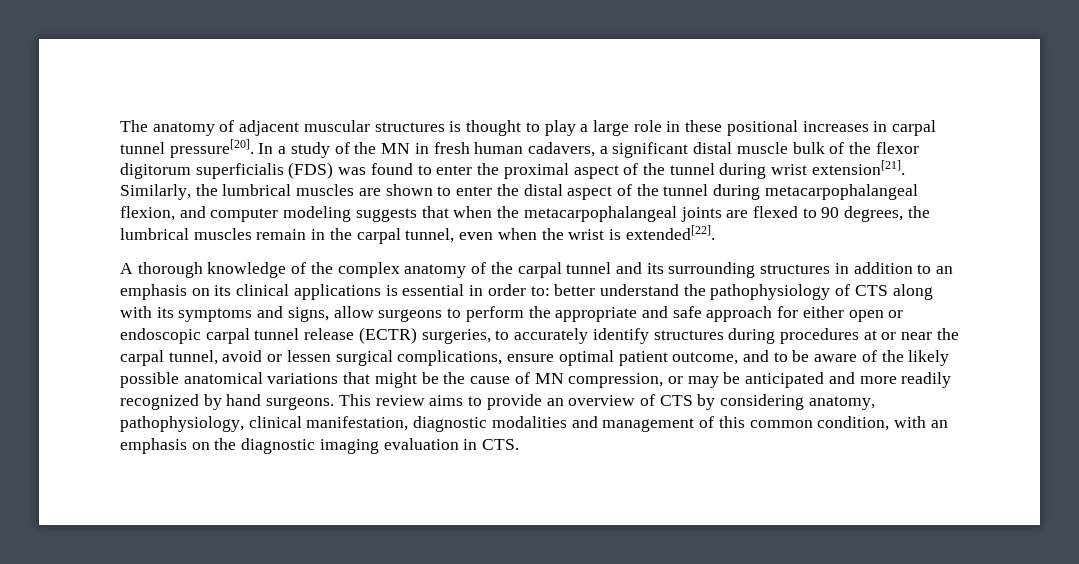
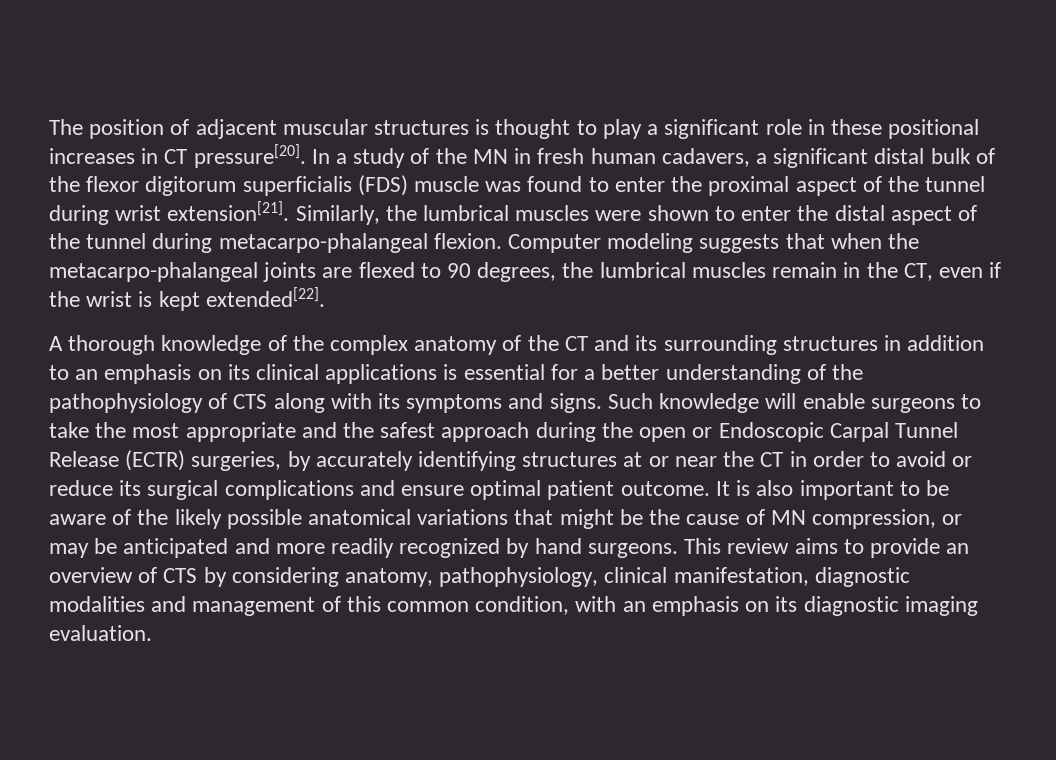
[152,122,215,136] anatomy -> [89,119,165,139] position
[592,120,629,136] large -> [664,119,760,139] significant
[892,120,937,136] [120,142,165,154] carpal tunnel -> [164,149,188,164] CT
[736,142,788,154] muscle -> (925, 156) none
(334, 170) none -> [414,176,480,192] muscle
[358,188,381,196] are -> [595,210,642,221] were
[764,184,918,200] [120,206,279,222] metacarpophalangeal flexion, and computer -> [218,233,602,253] metacarpo-phalangeal flexion. Computer
[523,206,677,222] metacarpophalangeal -> [49,262,258,282] metacarpo-phalangeal
[356,228,537,244] carpal tunnel, even when -> [903,262,1002,281] CT, even if
(621, 234) none -> [158,291,200,311] kept
[517,262,612,278] carpal tunnel -> [564,336,588,351] CT
[469,284,679,296] in order to: better understand -> [550,364,826,384] for a better understanding of
[287,306,904,322] [120,327,959,344] [120,350,769,366] signs, allow surgeons to perform the appropriate and safe approach for either open or endoscopic carpal tunnel release (ECTR) surgeries, to accurately identify structures during procedures at or near the carpal tunnel, avoid or lessen surgical complications, ensure optimal patient outcome, and -> [549,393,981,413] [49,422,958,442] [49,450,973,471] [49,480,894,500] signs. Such knowledge will enable surgeons to take the most appropriate and the safest approach during the open or Endoscopic Carpal Tunnel Release (ECTR) surgeries, by accurately identifying structures at or near the CT in order to avoid or reduce its surgical complications and ensure optimal patient outcome. It is also important
[214,438,237,450] the -> [775,596,798,612] its
[383,438,520,450] evaluation in CTS. -> [49,625,152,641] evaluation.

